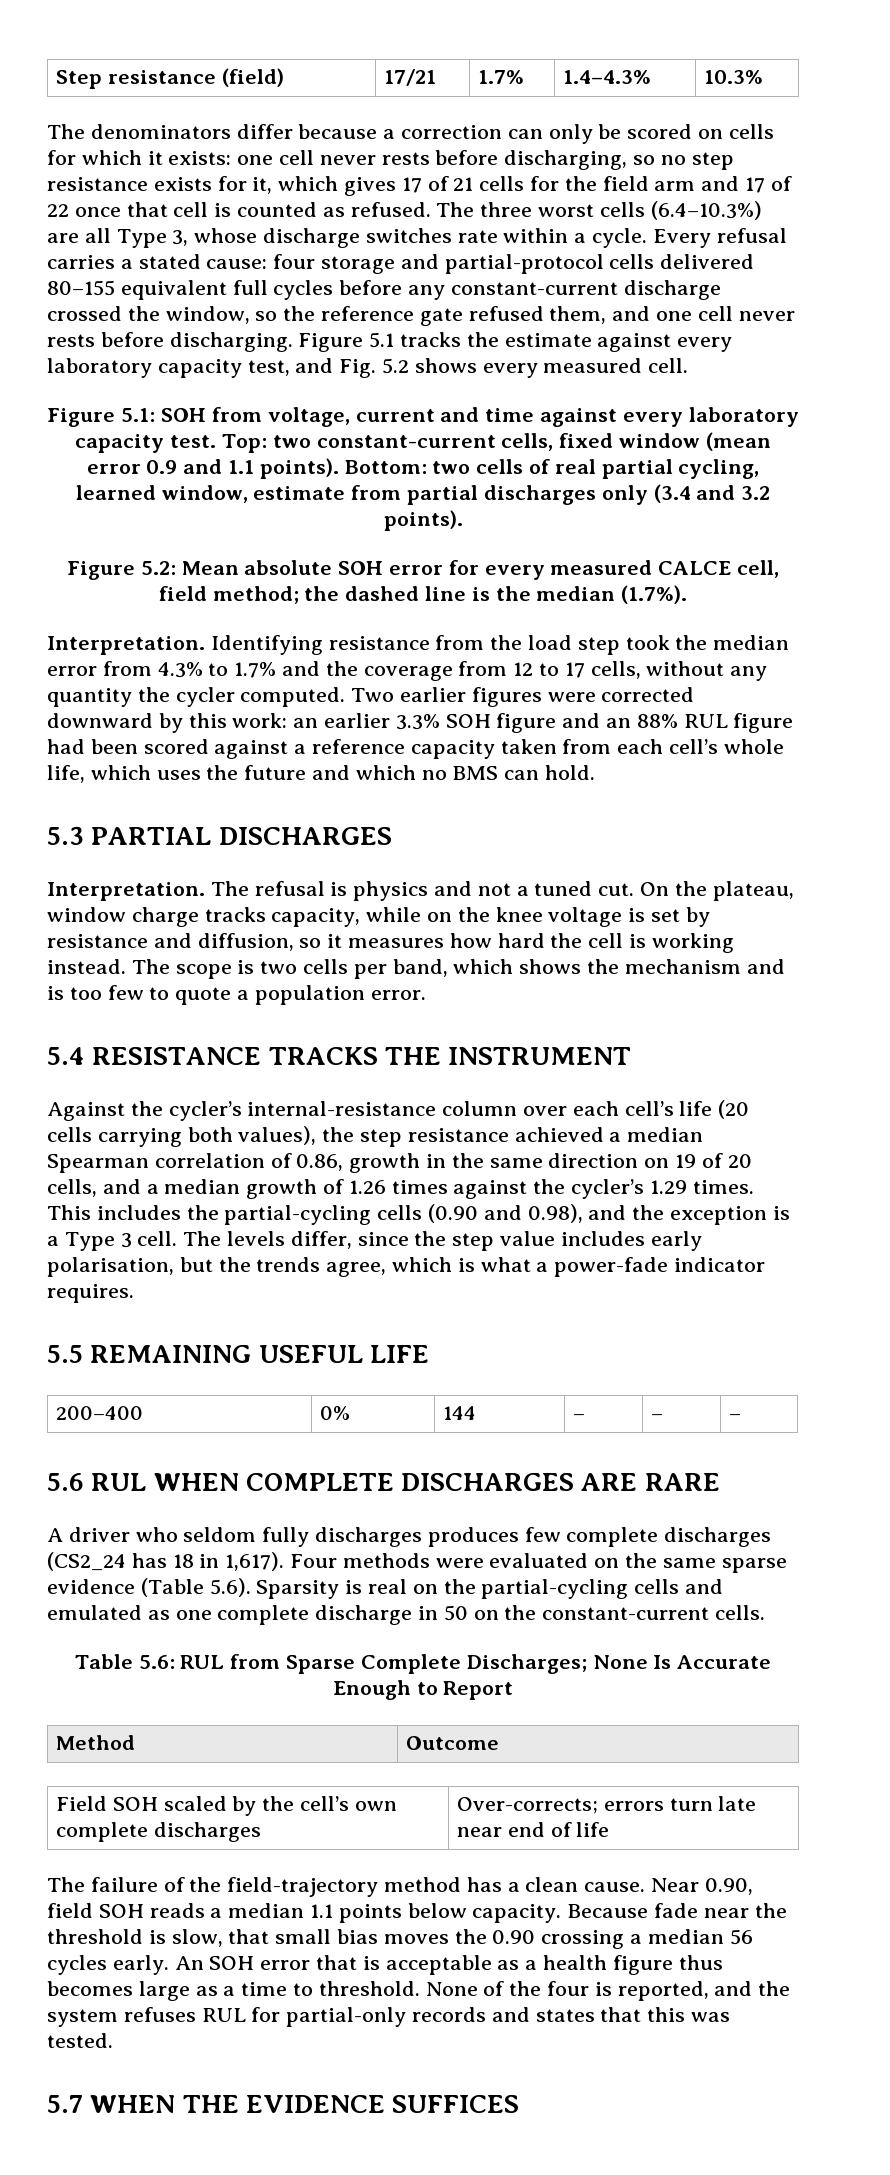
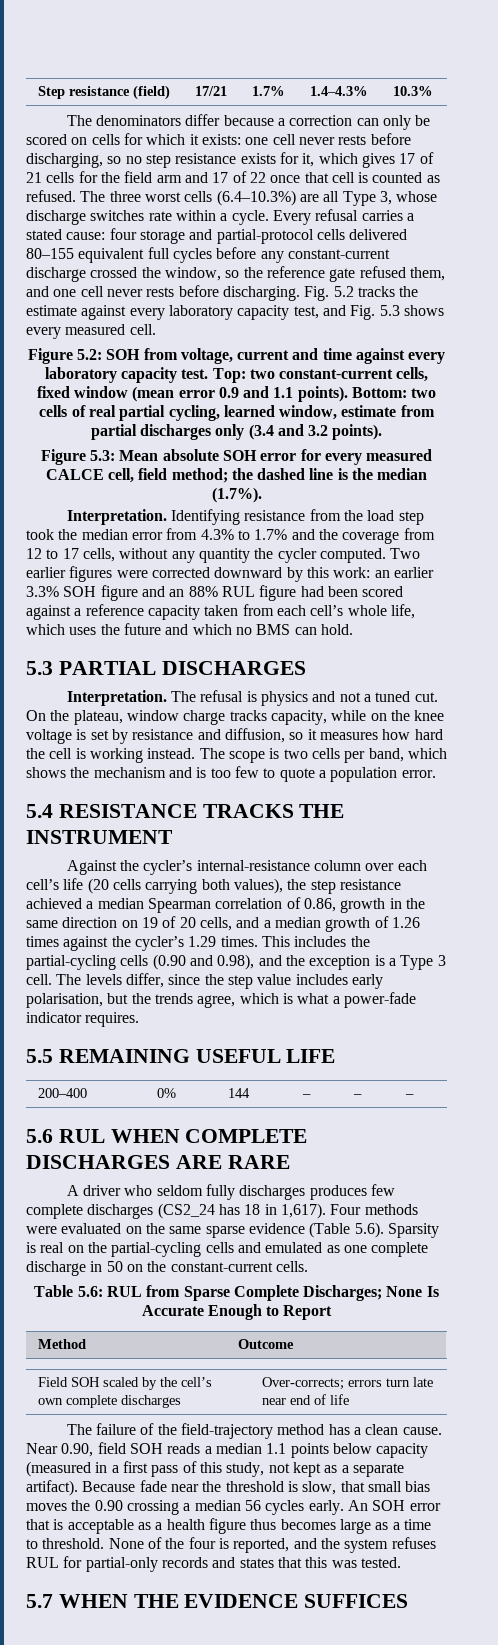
[298,332,395,352] Figure 5.1 -> [304,286,354,301] Fig. 5.2
[382,358,410,374] 5.2 -> [379,305,400,316] 5.3
[121,408,156,422] 5.1: -> [76,349,102,360] 5.2:
[140,561,176,575] 5.2: -> [90,450,116,461] 5.3:
[472,1904,562,1923] capacity. -> [376,1443,429,1458] [26,1461,404,1477] [26,1480,78,1496] capacity (measured in a first pass of this study, not kept as a separate artifact).

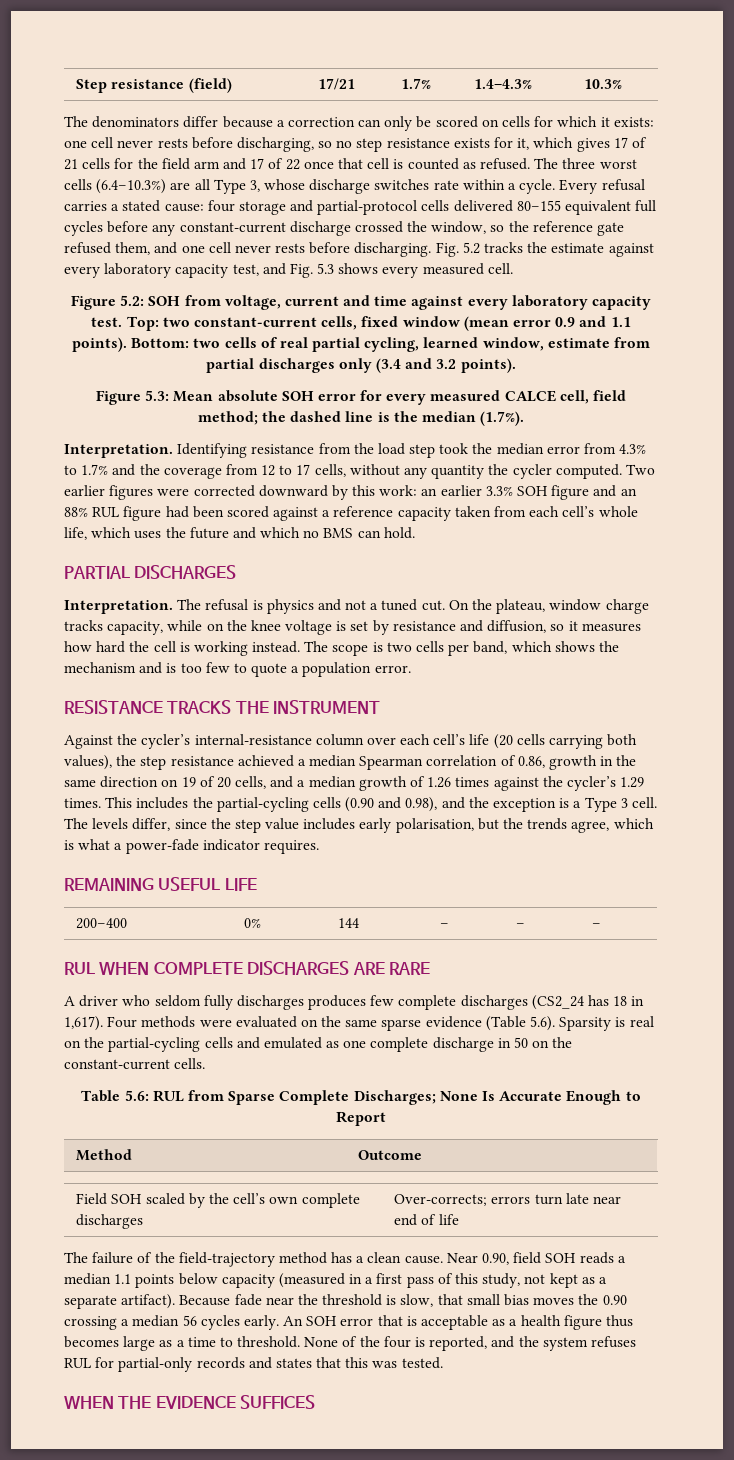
[26,661,53,675] 5.3 -> (415, 533) none
[26,804,53,818] 5.4 -> (411, 669) none
[26,1049,53,1063] 5.5 -> (319, 847) none
[26,1129,53,1143] 5.6 -> (602, 925) none
[26,1594,53,1608] 5.7 -> (443, 1363) none

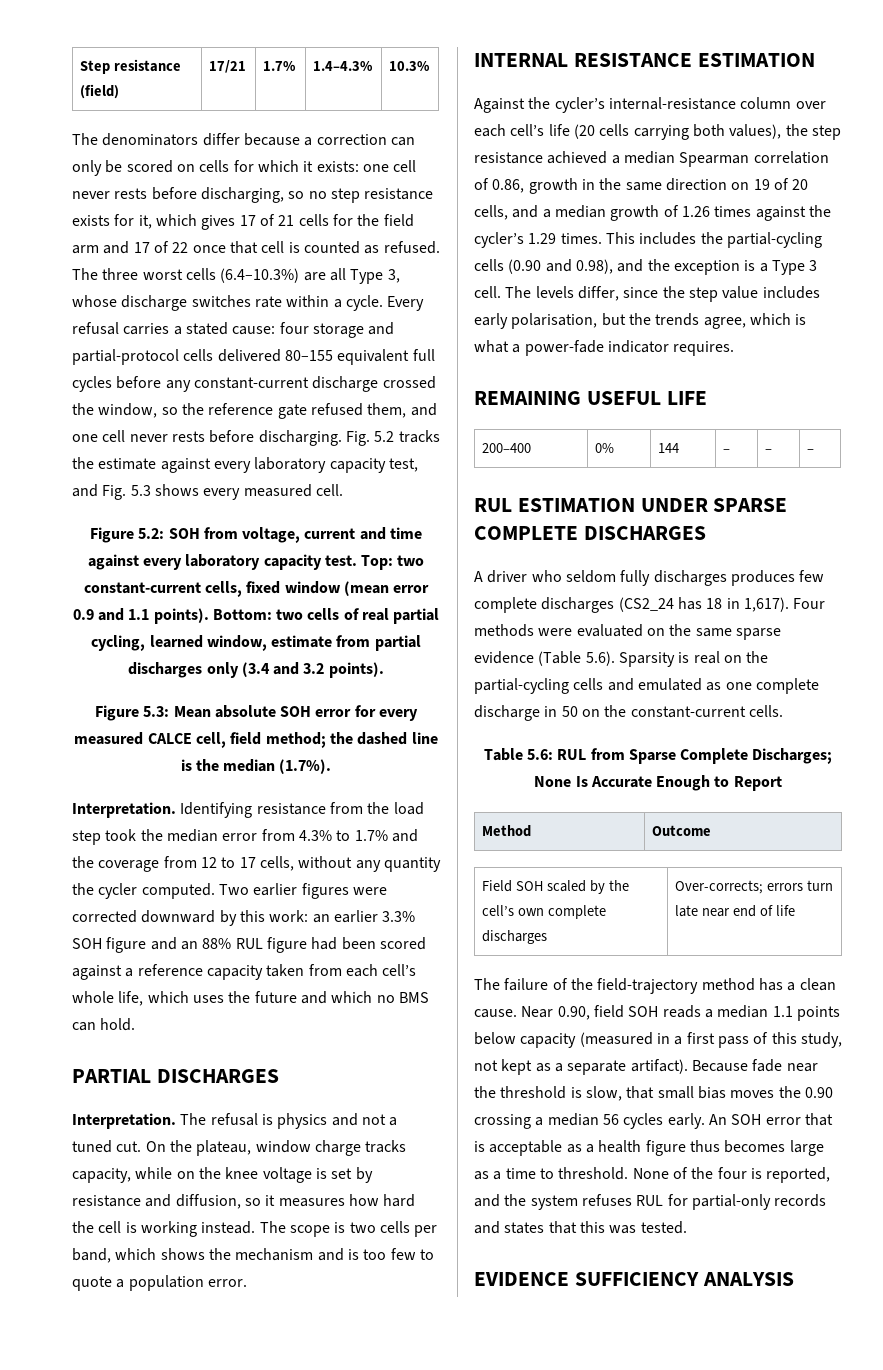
[64,700,381,714] RESISTANCE TRACKS THE INSTRUMENT -> [474,53,815,67] INTERNAL RESISTANCE ESTIMATION
[99,962,150,975] WHEN -> [517,498,788,512] ESTIMATION UNDER SPARSE
[352,962,431,975] ARE RARE -> (706, 533) none
[64,1395,316,1409] WHEN THE EVIDENCE SUFFICES -> [474,1272,794,1286] EVIDENCE SUFFICIENCY ANALYSIS

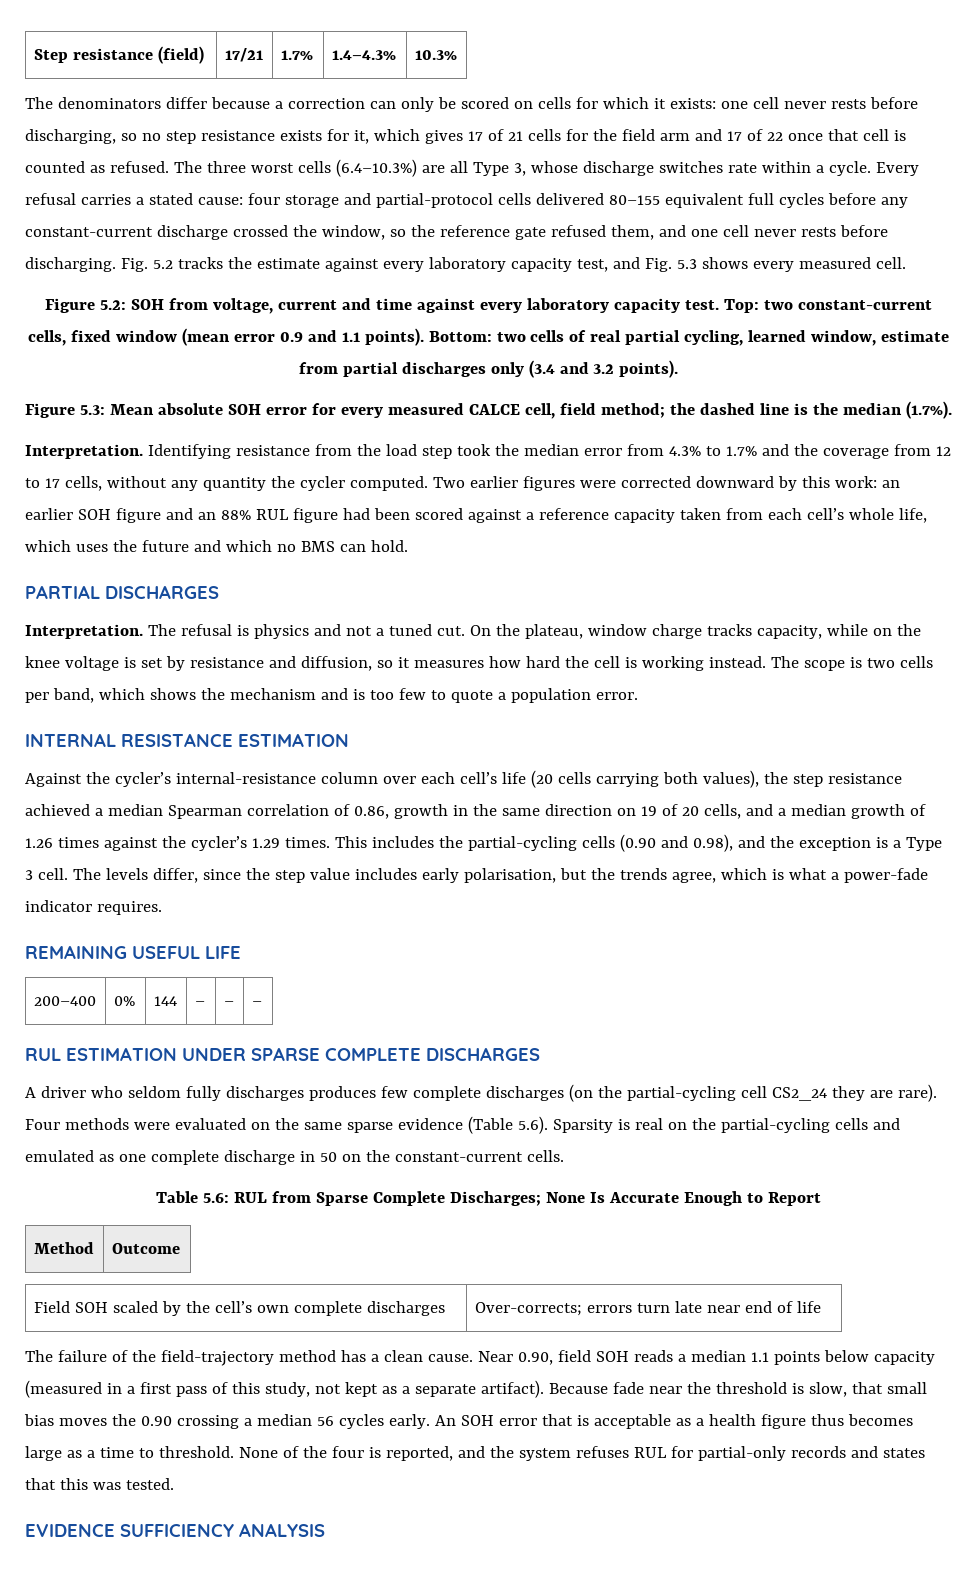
[382,911,416,922] 3.3% -> (73, 514) none
[618,597,789,612] (CS2_24 has 18 in 1,617). -> [568,1084,937,1102] (on the partial-cycling cell CS2_24 they are rare).

